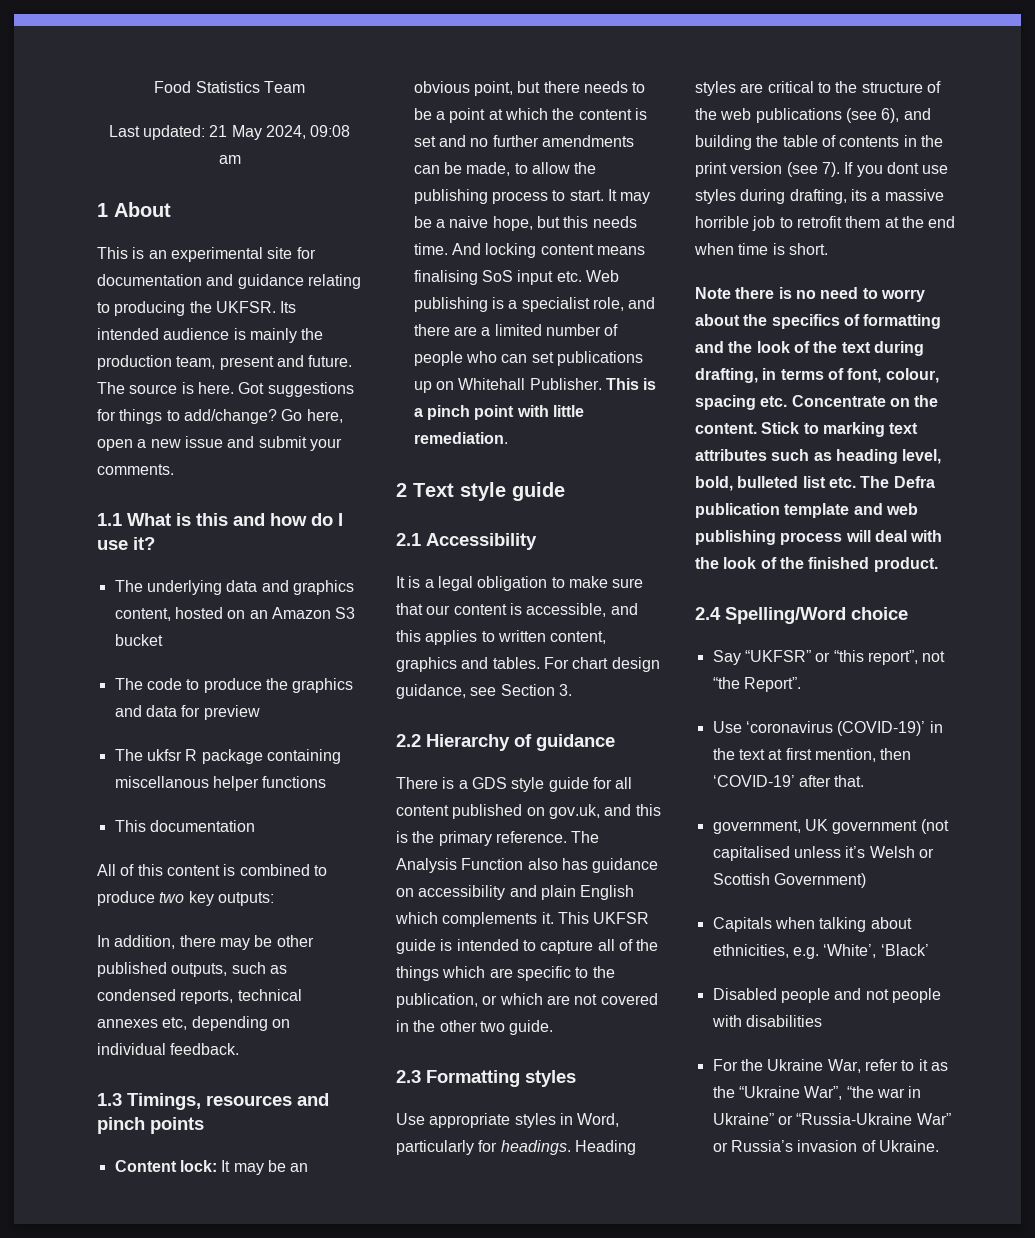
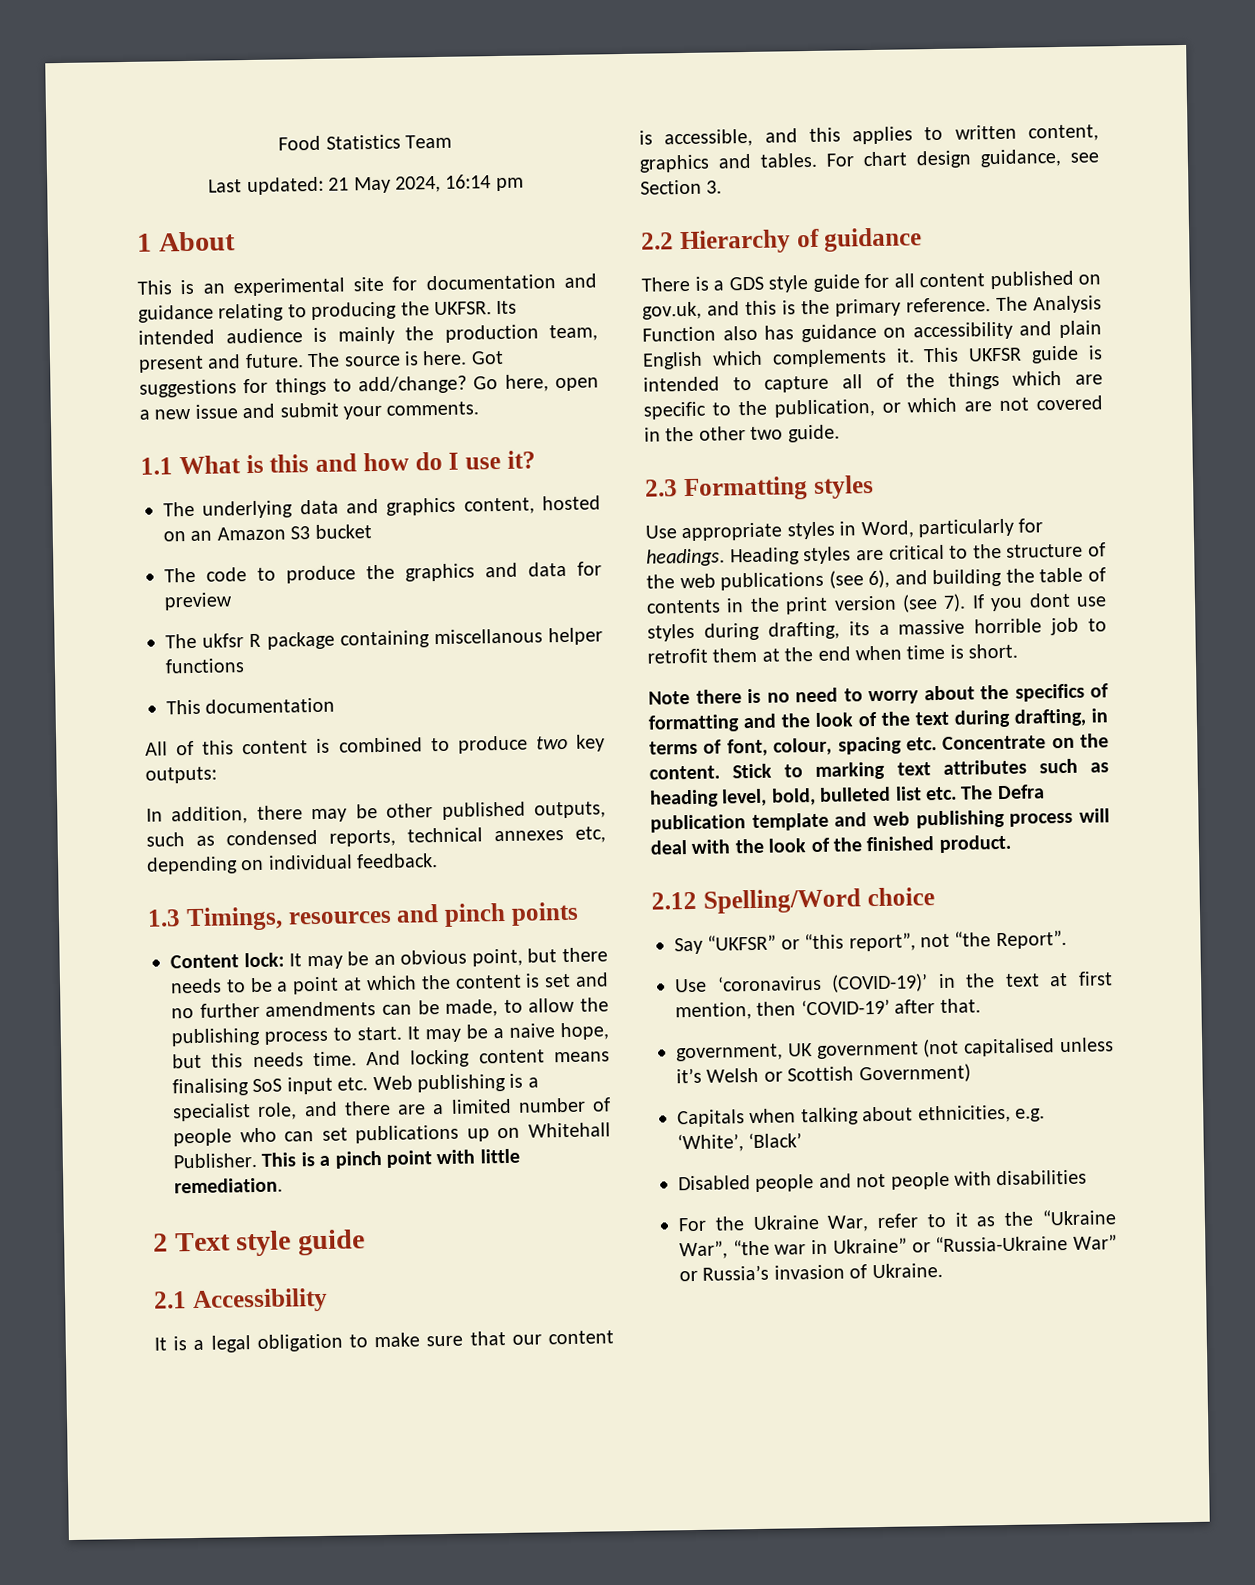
[310,125,351,137] [218,155,241,164] 09:08 am -> [445,174,524,192] 16:14 pm
[695,607,721,620] 2.4 -> [651,891,697,910] 2.12

